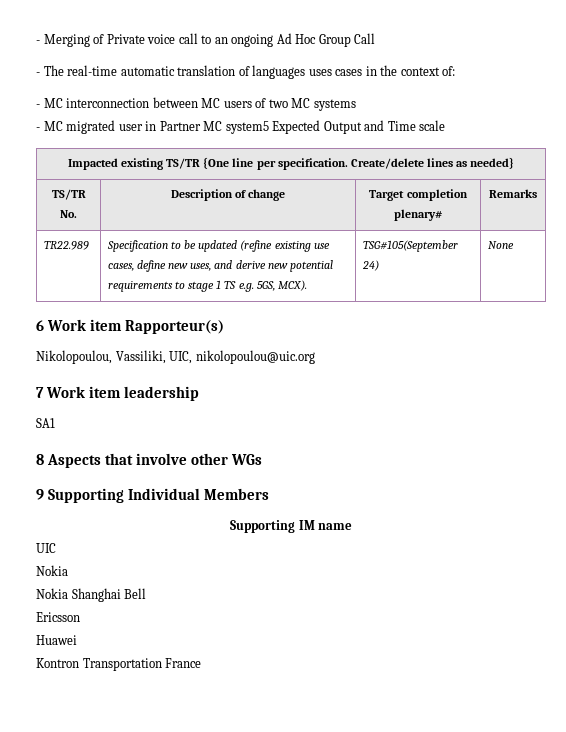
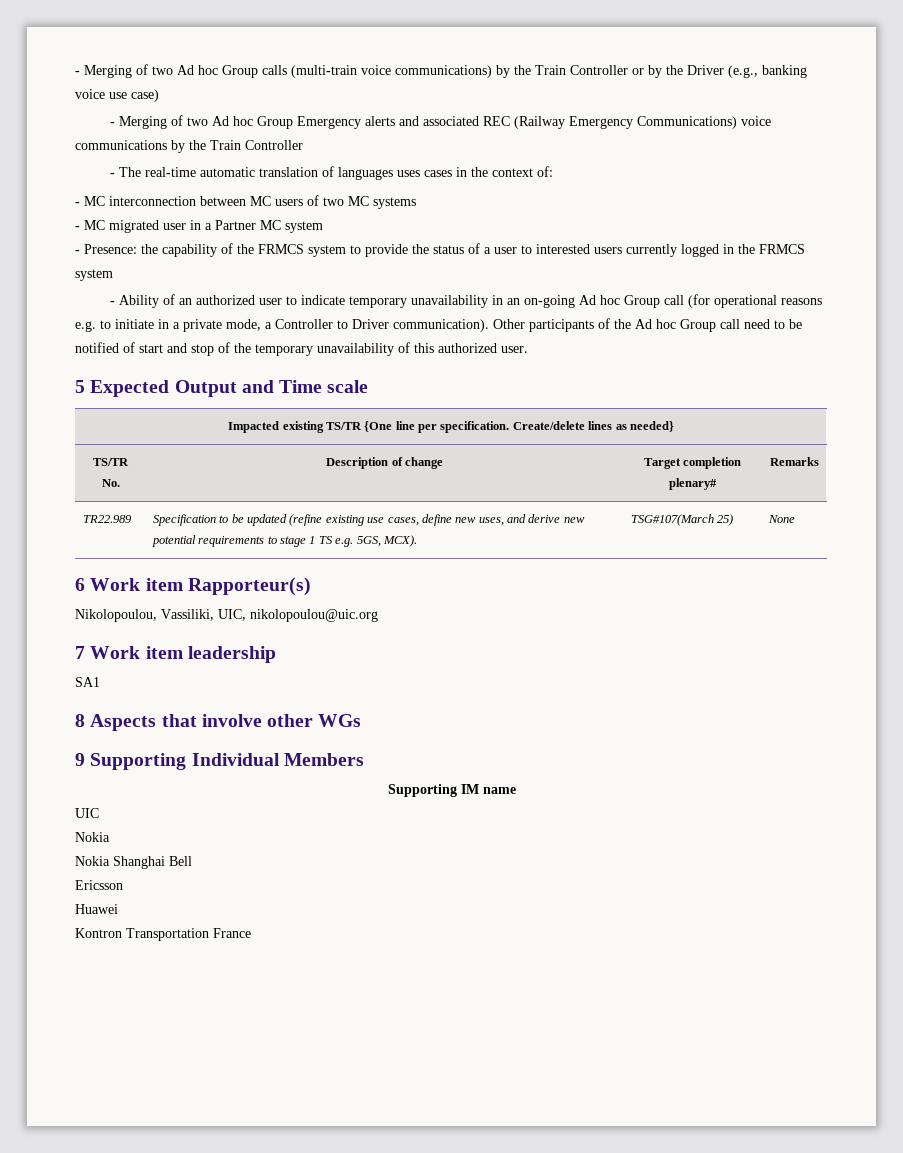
[36,33,376,47] - Merging of Private voice call to an ongoing Ad Hoc Group Call -> [75,64,807,78] [75,89,159,102] [109,115,771,129] [75,140,303,153] - Merging of two Ad hoc Group calls (multi-train voice communications) by the Train Controller or by the Driver (e.g., banking voice use case) // - Merging of two Ad hoc Group Emergency alerts and associated REC (Railway Emergency Communications) voice communications by the Train Controller
(157, 126) none -> [205,223,212,230] a
[225,121,269,134] system5 -> [285,221,323,233] [75,243,805,257] [75,269,113,281] [109,294,822,308] [75,318,802,332] [75,342,528,356] [75,380,85,393] system // - Presence: the capability of the FRMCS system to provide the status of a user to interested users currently logged in the FRMCS system // - Ability of an authorized user to indicate temporary unavailability in an on-going Ad hoc Group call (for operational reasons e.g. to initiate in a private mode, a Controller to Driver communication). Other participants of the Ad hoc Group call need to be notified of start and stop of the temporary unavailability of this authorized user. // 5
[362,240,458,252] [361,260,379,271] TSG#105(September 24) -> [630,514,734,526] TSG#107(March 25)

